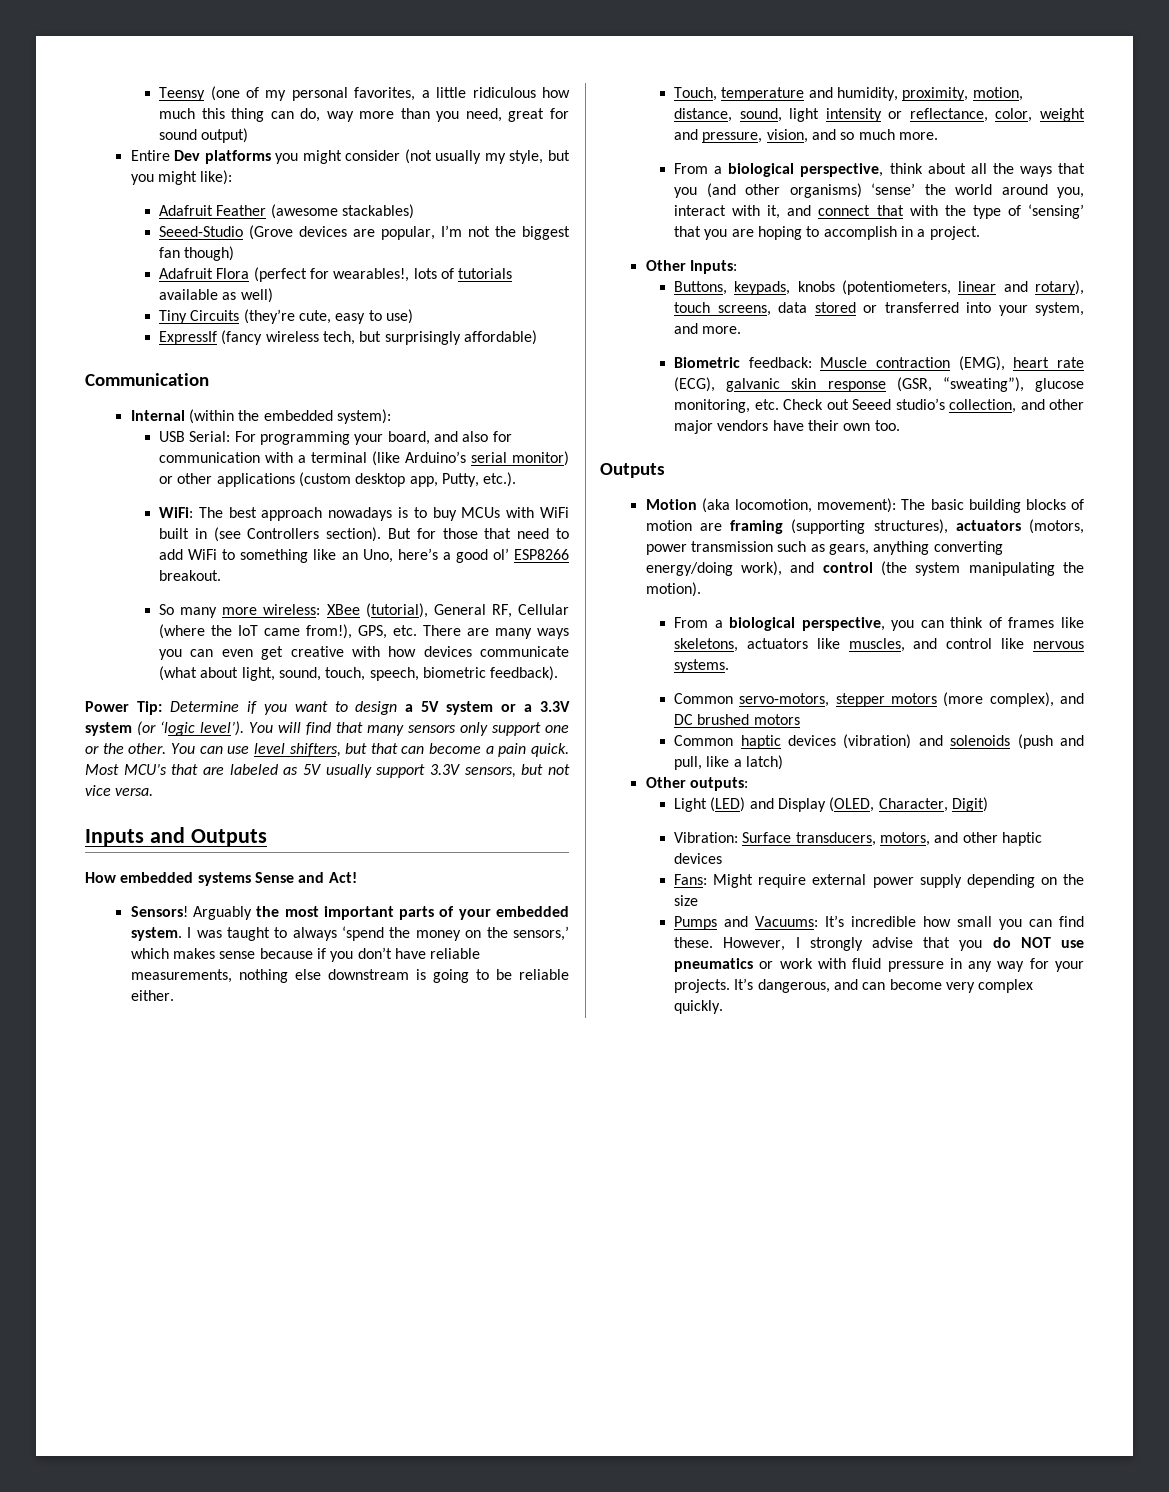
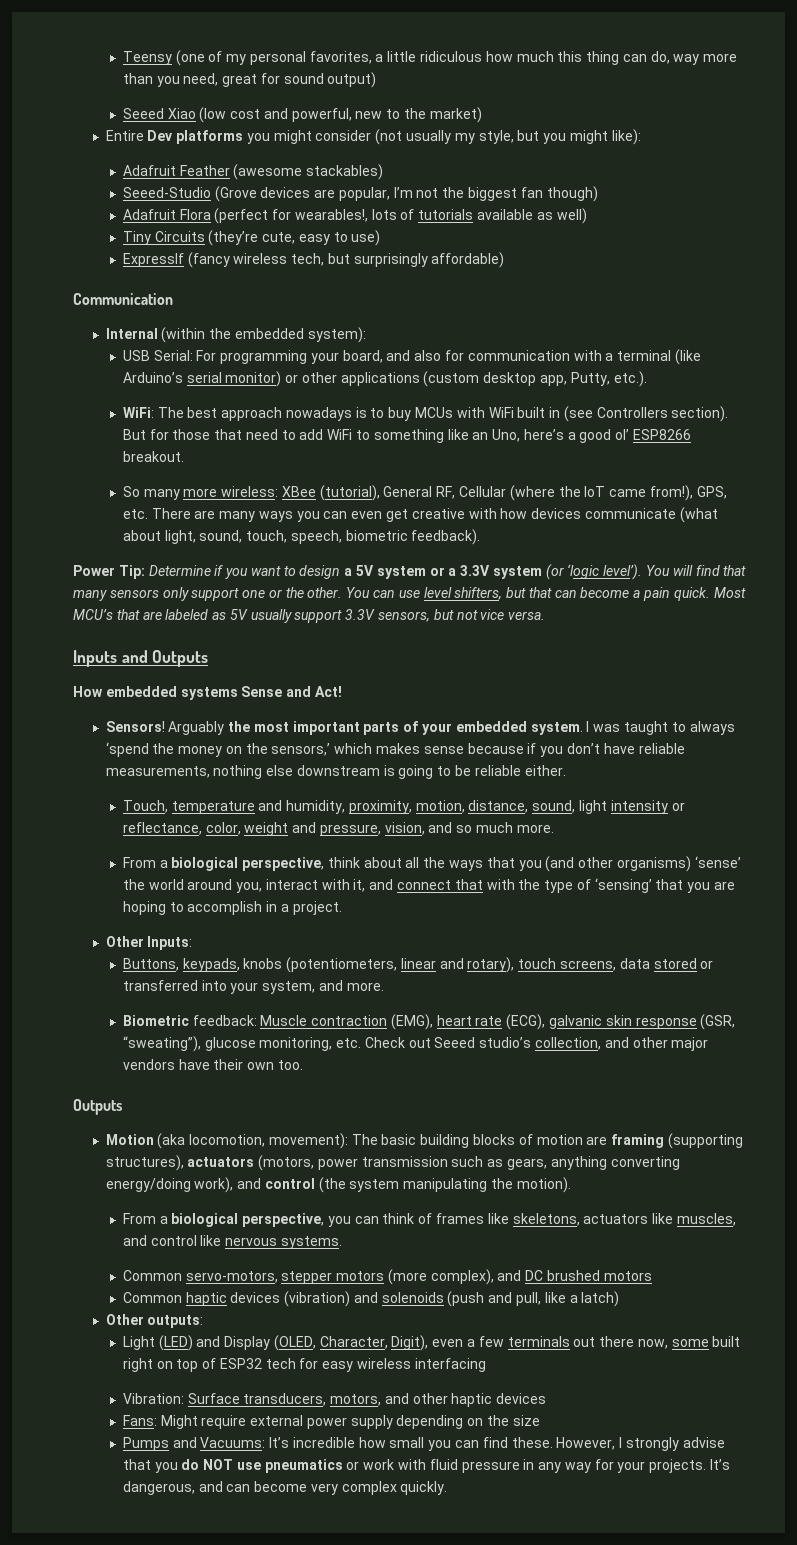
(249, 135) none -> [122,107,482,123] // Seeed Xiao (low cost and powerful, new to the market)
[952,797,989,812] Digit) -> [391,1335,741,1351] [122,1358,486,1372] Digit), even a few terminals out there now, some built right on top of ESP32 tech for easy wireless interfacing

